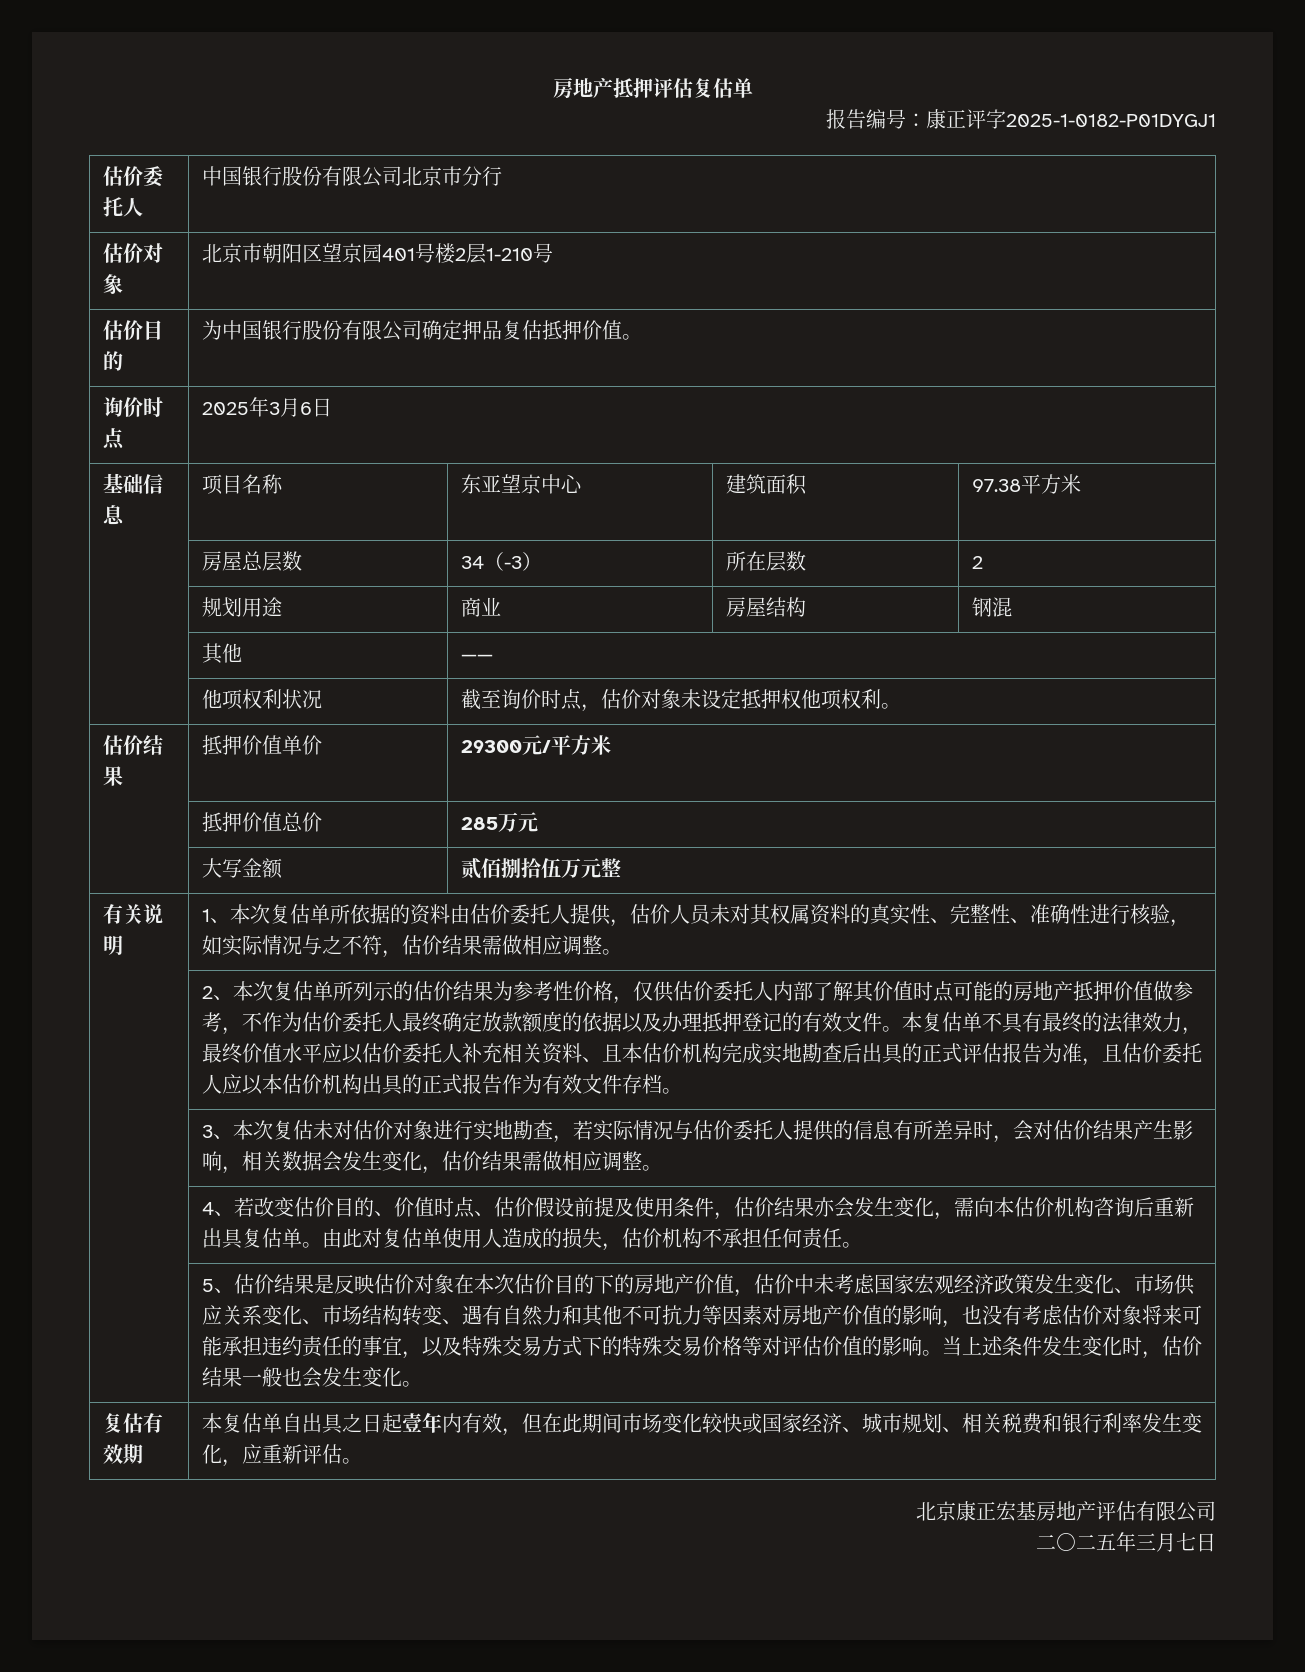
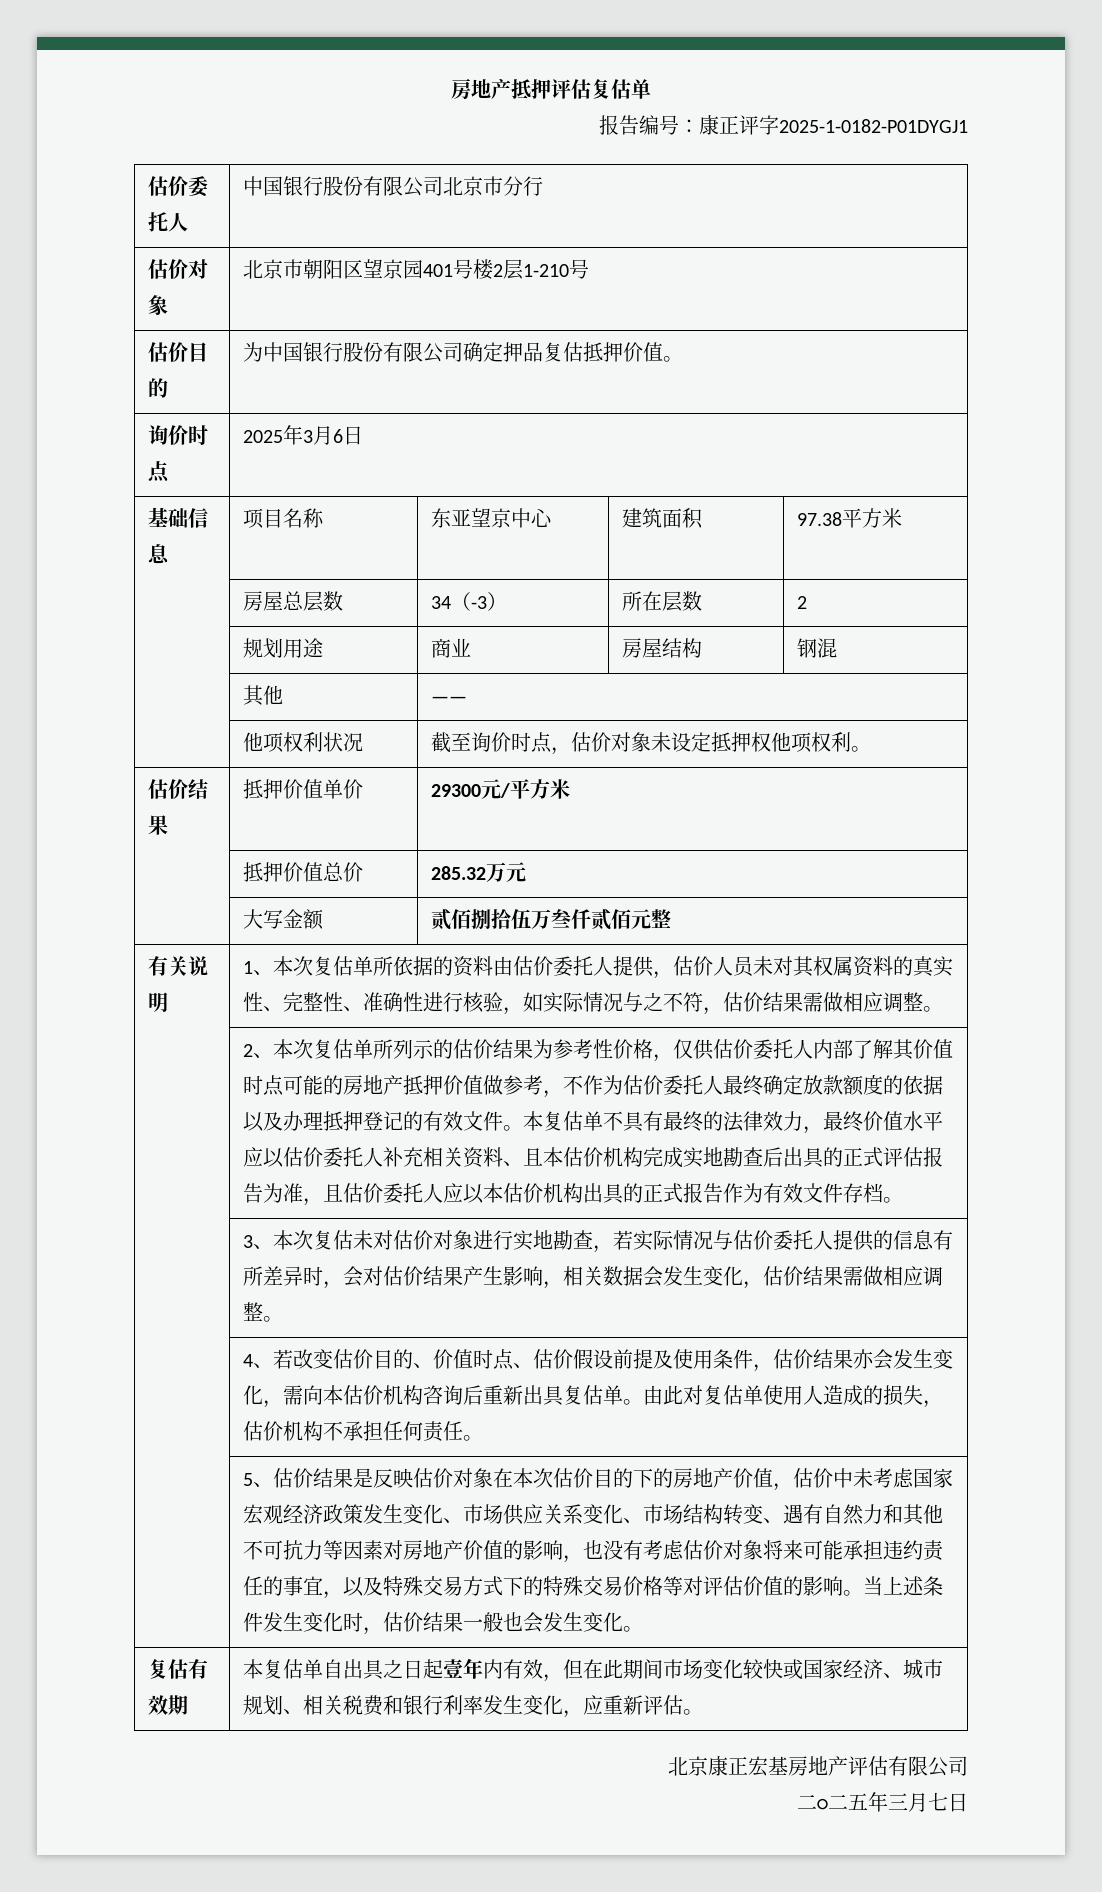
[460,817,498,830] 285 -> [430,866,486,880] 285.32
(581, 868) none -> [550,909,631,930] 叁仟贰佰

